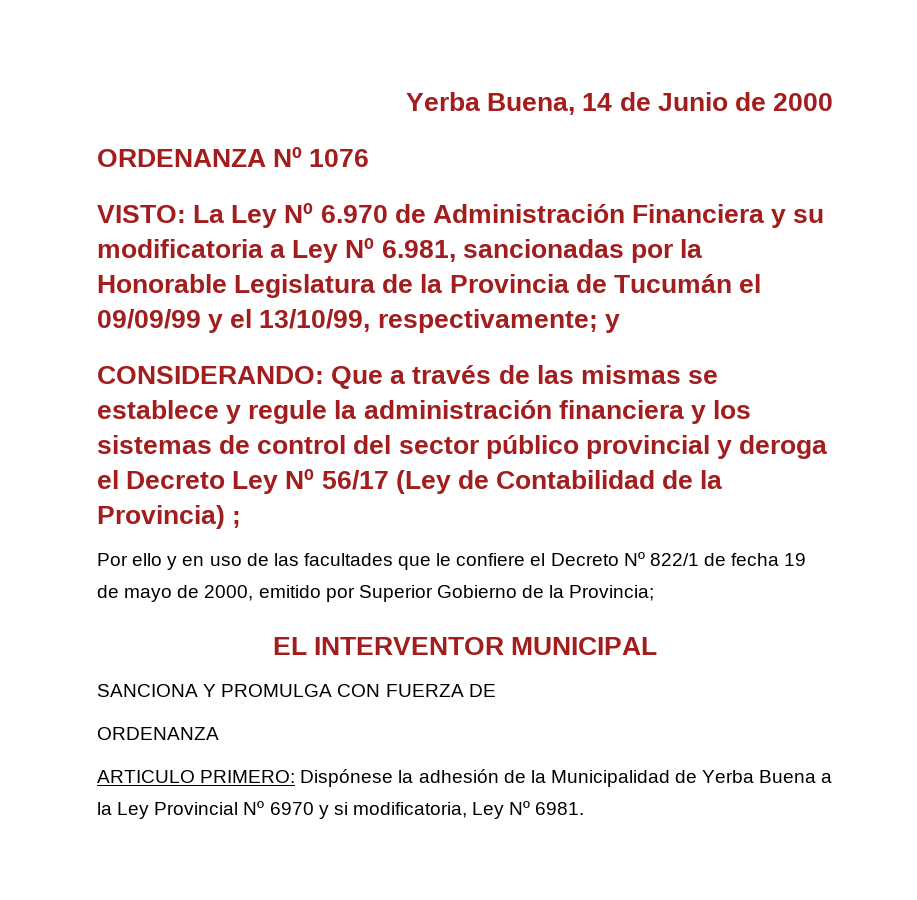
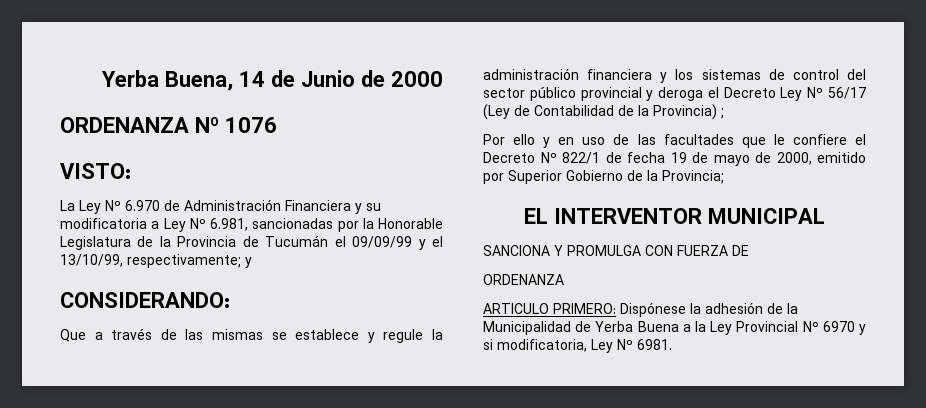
(186, 214) none -> (131, 171) //
(324, 375) none -> (230, 300) //

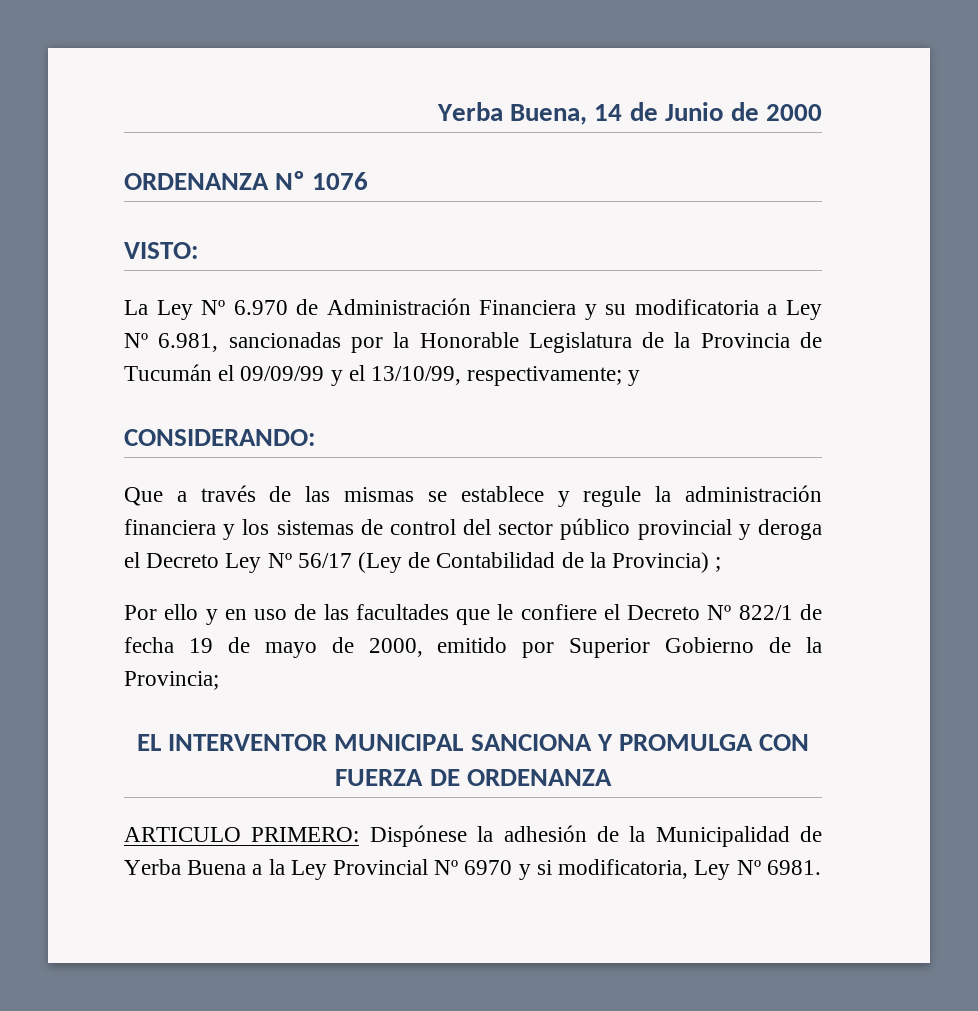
(825, 216) // -> (464, 742) none
(749, 250) // -> (460, 777) none

